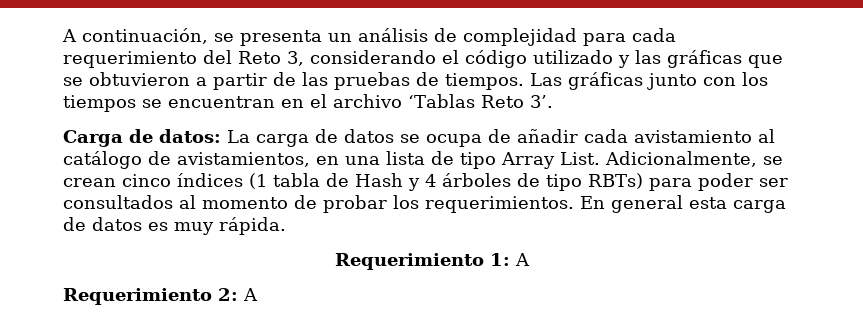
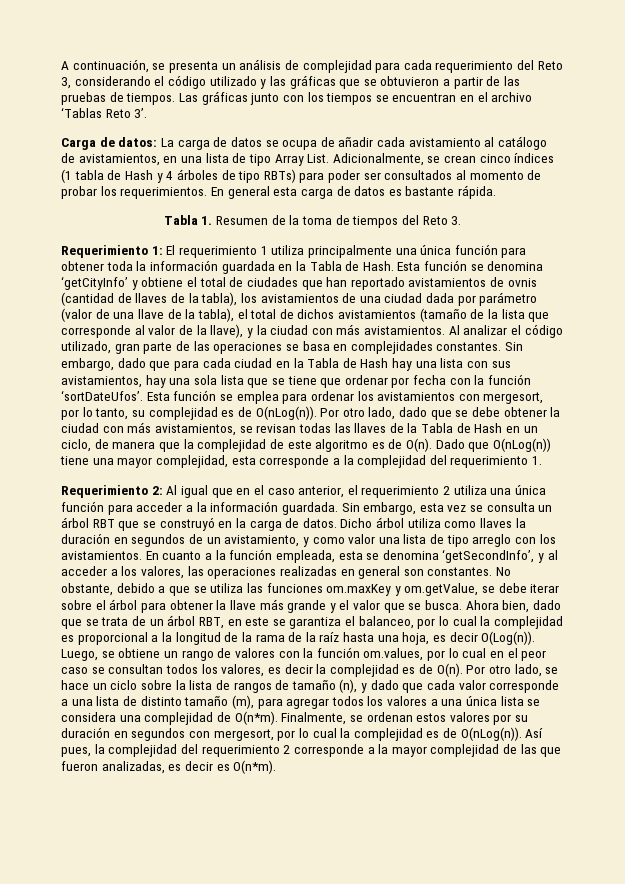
[174,222,214,235] muy -> [405,186,455,196] bastante
[334,253,530,270] [63,288,258,305] Requerimiento 1: A // Requerimiento 2: A -> [163,215,462,228] [61,244,527,258] [61,260,544,274] [61,276,537,290] [61,292,538,306] [61,308,550,322] [61,324,563,338] [61,341,524,354] [61,358,511,371] [61,374,532,388] [61,390,544,404] [61,406,561,420] [61,422,538,436] [61,438,552,452] [60,455,543,468] [61,485,547,498] [61,501,553,515] [61,517,526,531] [61,533,556,547] [61,549,558,563] [61,566,512,579] [61,583,560,596] [61,599,561,613] [61,615,563,629] [61,631,536,645] [61,647,547,661] [61,663,559,677] [61,679,560,693] [61,695,541,709] [61,711,529,725] [61,727,544,741] [61,744,562,757] [61,760,277,774] Tabla 1. Resumen de la toma de tiempos del Reto 3. // Requerimiento 1: El requerimiento 1 utiliza principalmente una única función para obtener toda la información guardada en la Tabla de Hash. Esta función se denomina ‘getCityInfo’ y obtiene el total de ciudades que han reportado avistamientos de ovnis (cantidad de llaves de la tabla), los avistamientos de una ciudad dada por parámetro (valor de una llave de la tabla), el total de dichos avistamientos (tamaño de la lista que corresponde al valor de la llave), y la ciudad con más avistamientos. Al analizar el código utilizado, gran parte de las operaciones se basa en complejidades constantes. Sin embargo, dado que para cada ciudad en la Tabla de Hash hay una lista con sus avistamientos, hay una sola lista que se tiene que ordenar por fecha con la función ‘sortDateUfos’. Esta función se emplea para ordenar los avistamientos con mergesort, por lo tanto, su complejidad es de O(nLog(n)). Por otro lado, dado que se debe obtener la ciudad con más avistamientos, se revisan todas las llaves de la Tabla de Hash en un ciclo, de manera que la complejidad de este algoritmo es de O(n). Dado que O(nLog(n)) tiene una mayor complejidad, esta corresponde a la complejidad del requerimiento 1. // Requerimiento 2: Al igual que en el caso anterior, el requerimiento 2 utiliza una única función para acceder a la información guardada. Sin embargo, esta vez se consulta un árbol RBT que se construyó en la carga de datos. Dicho árbol utiliza como llaves la duración en segundos de un avistamiento, y como valor una lista de tipo arreglo con los avistamientos. En cuanto a la función empleada, esta se denomina ‘getSecondInfo’, y al acceder a los valores, las operaciones realizadas en general son constantes. No obstante, debido a que se utiliza las funciones om.maxKey y om.getValue, se debe iterar sobre el árbol para obtener la llave más grande y el valor que se busca. Ahora bien, dado que se trata de un árbol RBT, en este se garantiza el balanceo, por lo cual la complejidad es proporcional a la longitud de la rama de la raíz hasta una hoja, es decir O(Log(n)). Luego, se obtiene un rango de valores con la función om.values, por lo cual en el peor caso se consultan todos los valores, es decir la complejidad es de O(n). Por otro lado, se hace un ciclo sobre la lista de rangos de tamaño (n), y dado que cada valor corresponde a una lista de distinto tamaño (m), para agregar todos los valores a una única lista se considera una complejidad de O(n*m). Finalmente, se ordenan estos valores por su duración en segundos con mergesort, por lo cual la complejidad es de O(nLog(n)). Así pues, la complejidad del requerimiento 2 corresponde a la mayor complejidad de las que fueron analizadas, es decir es O(n*m).

